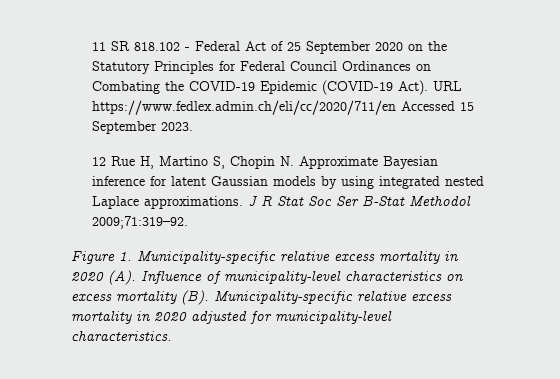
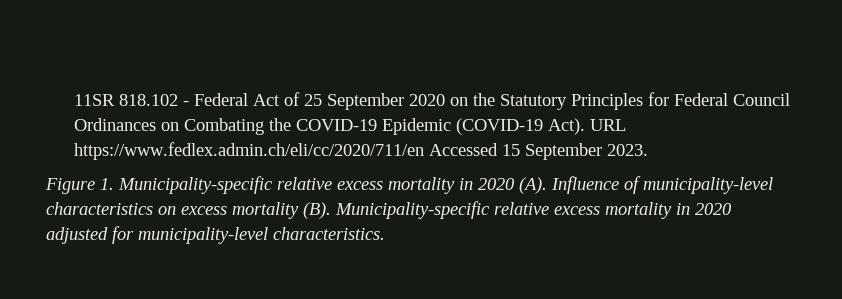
[91,41,130,51] 11 SR -> [74,94,116,106] 11SR
[91,156,438,169] [91,176,484,189] [91,195,471,209] [91,216,188,229] // 12 Rue H, Martino S, Chopin N. Approximate Bayesian inference for latent Gaussian models by using integrated nested Laplace approximations. J R Stat Soc Ser B-Stat Methodol 2009;71:319–92. -> (649, 150) none

